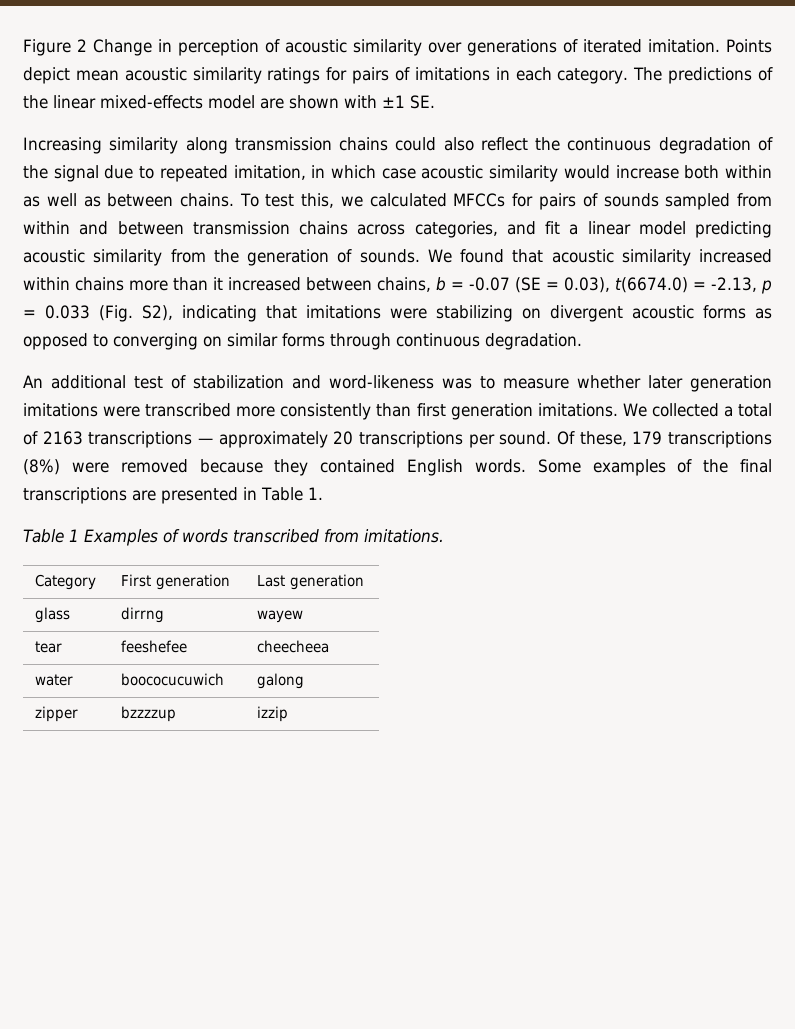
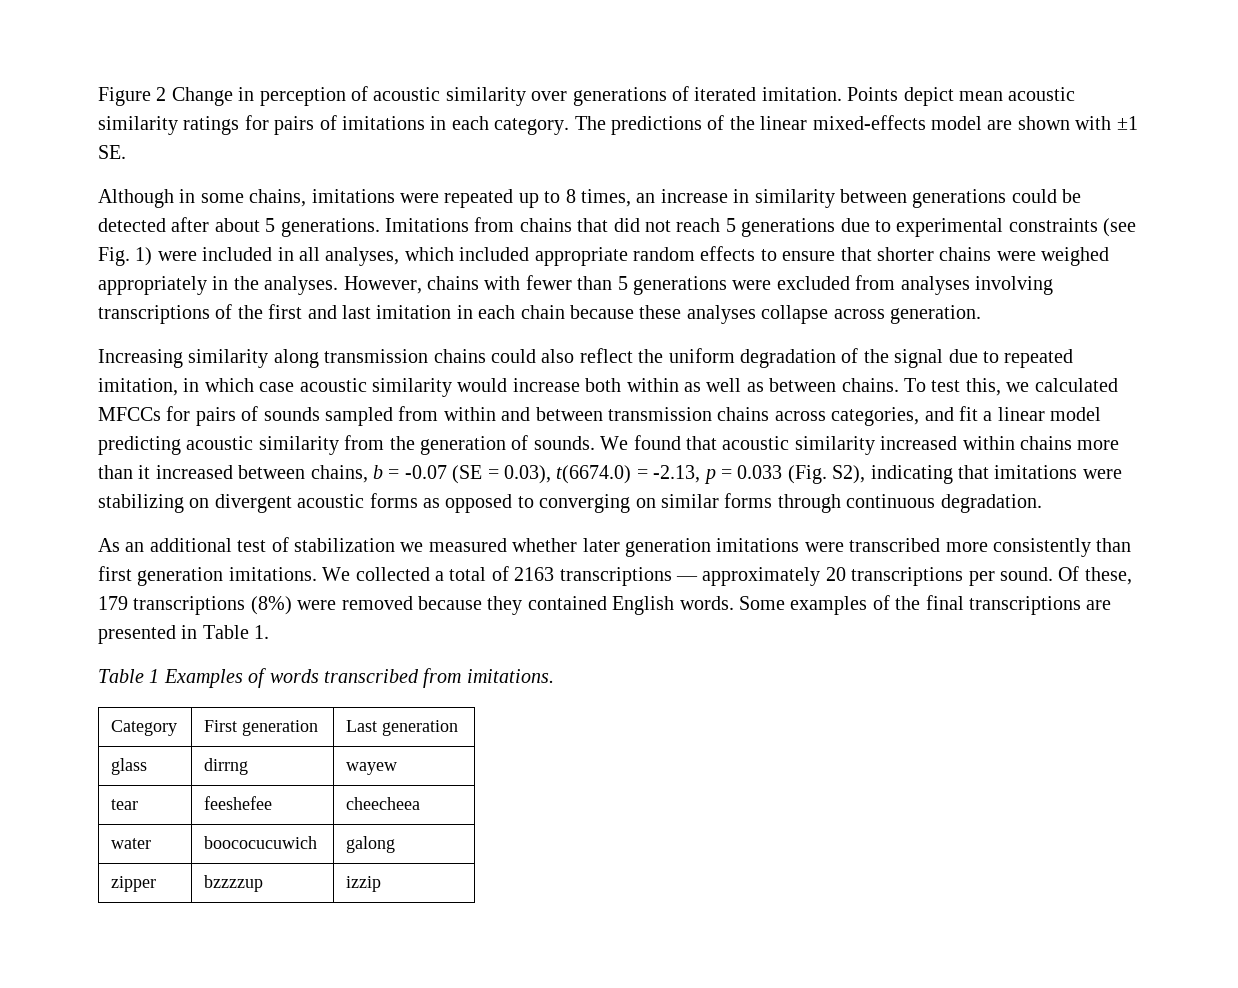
(435, 102) none -> [98,189,1082,208] [98,217,1137,237] [98,246,1110,266] [98,275,1053,295] [98,304,981,324] // Although in some chains, imitations were repeated up to 8 times, an increase in similarity between generations could be detected after about 5 generations. Imitations from chains that did not reach 5 generations due to experimental constraints (see Fig. 1) were included in all analyses, which included appropriate random effects to ensure that shorter chains were weighed appropriately in the analyses. However, chains with fewer than 5 generations were excluded from analyses involving transcriptions of the first and last imitation in each chain because these analyses collapse across generation.
[567,137,652,151] continuous -> [668,348,735,363] uniform
[23,375,43,388] An -> [98,538,145,552] As an
[292,375,569,389] and word-likeness was to measure -> [400,538,507,552] we measured

